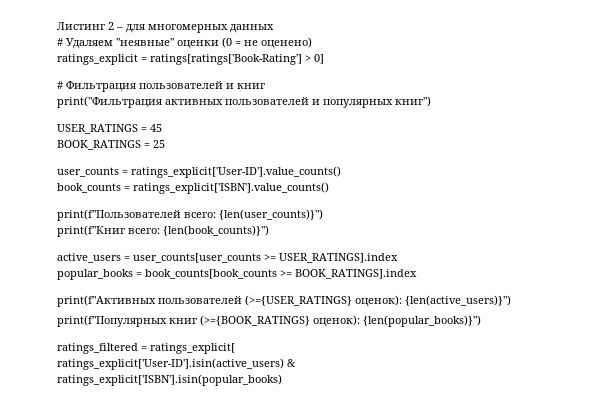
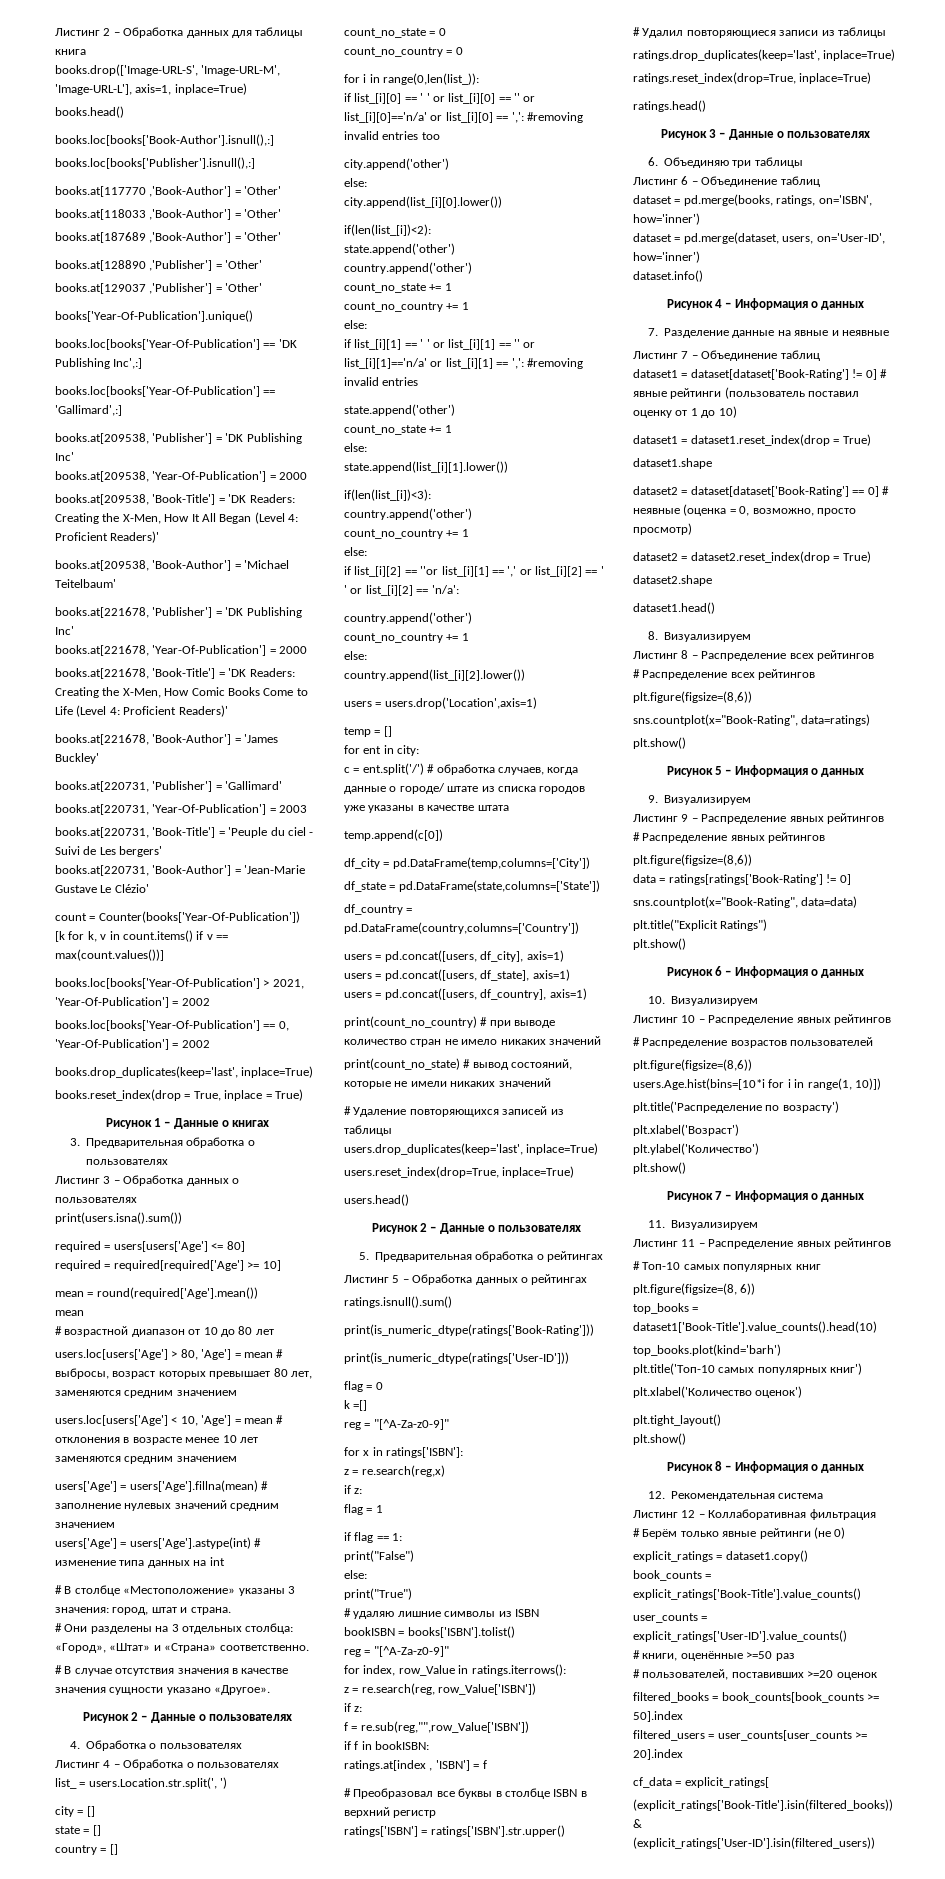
[126,24,274,33] [57,37,312,49] [57,54,138,65] для многомерных данных // # Удаляем "неявные" оценки (0 = не оценено) // ratings_explicit -> [123,27,304,38] [55,49,86,55] [55,64,281,76] [55,83,247,95] [55,106,124,118] [55,134,274,146] [55,157,255,169] [55,186,282,197] [55,209,282,220] [55,232,282,243] [55,260,263,271] [55,283,263,294] [55,310,253,322] [55,339,297,350] [55,358,143,369] [55,386,276,397] [55,405,122,416] [55,433,302,444] [55,452,74,461] [55,471,308,482] [55,494,295,505] [55,512,298,524] [55,531,160,543] [55,560,290,571] [55,579,116,588] [55,607,302,618] [55,626,74,635] [55,645,308,656] [55,668,295,679] [55,687,308,698] [55,705,228,717] [55,734,279,745] [55,753,99,764] [55,781,283,792] [55,804,308,815] [55,827,314,838] [55,846,163,857] [55,865,306,876] [55,884,149,893] [55,911,300,923] [55,930,228,942] [55,949,164,961] [55,978,304,989] [55,997,210,1008] [55,1020,289,1031] [55,1039,210,1050] [55,1066,314,1078] [55,1089,303,1101] [105,1118,270,1129] [69,1137,255,1148] [86,1159,169,1165] [55,1175,239,1186] [55,1197,137,1203] [55,1212,182,1224] [55,1241,245,1252] [55,1260,281,1271] [55,1287,258,1299] [55,1310,84,1316] [55,1326,274,1337] [55,1349,284,1360] [55,1368,312,1379] [55,1390,237,1398] [55,1415,284,1426] [55,1435,258,1445] [55,1456,237,1464] [55,1480,269,1492] [55,1500,280,1511] [55,1522,115,1528] [55,1537,262,1549] [55,1557,225,1568] [55,1585,295,1596] [55,1607,231,1615] [55,1623,294,1634] [55,1643,309,1653] [55,1665,289,1676] [55,1685,271,1695] [82,1712,293,1723] [69,1740,242,1751] [55,1759,279,1770] [55,1777,228,1789] [55,1806,95,1817] [55,1825,101,1836] [55,1844,118,1855] [344,28,446,38] [344,47,463,57] [344,73,480,85] [344,93,536,104] [344,112,583,123] [344,131,440,140] [344,158,449,170] [344,178,367,187] [344,196,502,208] [344,224,431,236] [344,243,455,255] [344,262,472,274] [344,283,452,293] [344,302,469,312] [344,320,367,329] [344,339,536,350] [344,358,583,369] [344,377,419,386] [344,404,455,416] [344,425,452,435] [344,443,367,452] [344,461,508,473] [344,489,431,501] [344,508,472,520] [344,529,469,539] [344,547,367,556] [344,566,604,577] [344,585,459,596] [344,612,472,624] [344,633,469,643] [344,651,367,660] [344,669,525,681] [344,697,537,709] [344,726,392,737] [344,745,420,756] [344,763,579,775] [344,783,586,794] [344,805,509,813] [344,829,443,841] [344,857,590,869] [344,880,600,892] [344,904,413,915] [344,922,579,934] [344,950,564,962] [344,969,570,981] [344,988,587,1000] [344,1016,556,1028] [344,1036,601,1047] [344,1058,573,1070] [344,1078,551,1089] [344,1106,564,1117] [344,1125,392,1136] [344,1143,599,1155] [344,1166,575,1178] [344,1194,409,1206] [371,1223,582,1234] [358,1251,604,1262] [344,1274,588,1285] [344,1296,452,1308] [344,1324,594,1336] [344,1352,569,1364] [344,1381,383,1392] [344,1400,368,1411] [344,1419,449,1430] [344,1447,464,1458] [344,1465,445,1477] [344,1485,363,1494] [344,1504,383,1515] [344,1532,403,1543] [344,1550,414,1562] [344,1570,367,1579] [344,1588,412,1600] [344,1608,539,1619] [344,1626,515,1638] [344,1646,449,1657] [344,1664,566,1676] [344,1683,537,1695] [344,1703,363,1712] [344,1721,529,1733] [344,1741,430,1750] [344,1760,487,1771] [344,1788,587,1799] [344,1807,437,1818] [344,1825,565,1837] [633,27,886,38] [633,49,896,61] [633,72,872,84] [633,100,706,112] [660,129,871,140] [647,157,803,168] [633,176,820,187] [633,194,872,206] [633,213,700,225] [633,232,885,244] [633,251,700,263] [633,270,703,282] [666,298,865,310] [647,328,889,338] [633,350,820,361] [633,369,887,380] [633,387,860,399] [633,406,737,418] [633,434,871,446] [633,458,712,469] [633,486,889,497] [633,504,856,516] [633,523,692,535] [633,551,871,563] [633,575,712,586] [633,602,715,614] [647,631,752,642] [633,650,874,661] [633,669,816,680] [633,691,752,703] [633,714,871,726] [633,737,686,749] [666,765,865,777] [647,795,752,805] [633,813,884,824] [633,832,826,843] [633,854,752,866] [633,874,656,883] Обработка данных для таблицы книга // books.drop(['Image-URL-S', 'Image-URL-M', 'Image-URL-L'], axis=1, inplace=True) // books.head() // books.loc[books['Book-Author'].isnull(),:] // books.loc[books['Publisher'].isnull(),:] // books.at[117770 ,'Book-Author'] = 'Other' // books.at[118033 ,'Book-Author'] = 'Other' // books.at[187689 ,'Book-Author'] = 'Other' // books.at[128890 ,'Publisher'] = 'Other' // books.at[129037 ,'Publisher'] = 'Other' // books['Year-Of-Publication'].unique() // books.loc[books['Year-Of-Publication'] == 'DK Publishing Inc',:] // books.loc[books['Year-Of-Publication'] == 'Gallimard',:] // books.at[209538, 'Publisher'] = 'DK Publishing Inc' // books.at[209538, 'Year-Of-Publication'] = 2000 // books.at[209538, 'Book-Title'] = 'DK Readers: Creating the X-Men, How It All Began (Level 4: Proficient Readers)' // books.at[209538, 'Book-Author'] = 'Michael Teitelbaum' // books.at[221678, 'Publisher'] = 'DK Publishing Inc' // books.at[221678, 'Year-Of-Publication'] = 2000 // books.at[221678, 'Book-Title'] = 'DK Readers: Creating the X-Men, How Comic Books Come to Life (Level 4: Proficient Readers)' // books.at[221678, 'Book-Author'] = 'James Buckley' // books.at[220731, 'Publisher'] = 'Gallimard' // books.at[220731, 'Year-Of-Publication'] = 2003 // books.at[220731, 'Book-Title'] = 'Peuple du ciel - Suivi de Les bergers' // books.at[220731, 'Book-Author'] = 'Jean-Marie Gustave Le Clézio' // count = Counter(books['Year-Of-Publication']) // [k for k, v in count.items() if v == max(count.values())] // books.loc[books['Year-Of-Publication'] > 2021, 'Year-Of-Publication'] = 2002 // books.loc[books['Year-Of-Publication'] == 0, 'Year-Of-Publication'] = 2002 // books.drop_duplicates(keep='last', inplace=True) // books.reset_index(drop = True, inplace = True) // Рисунок 1 – Данные о книгах // 3. Предварительная обработка о пользователях // Листинг 3 – Обработка данных о пользователях // print(users.isna().sum()) // required = users[users['Age'] <= 80] // required = required[required['Age'] >= 10] // mean = round(required['Age'].mean()) // mean // # возрастной диапазон от 10 до 80 лет // users.loc[users['Age'] > 80, 'Age'] = mean # выбросы, возраст которых превышает 80 лет, заменяются средним значением // users.loc[users['Age'] < 10, 'Age'] = mean # отклонения в возрасте менее 10 лет заменяются средним значением // users['Age'] = users['Age'].fillna(mean) # заполнение нулевых значений средним значением // users['Age'] = users['Age'].astype(int) # изменение типа данных на int // # В столбце «Местоположение» указаны 3 значения: город, штат и страна. // # Они разделены на 3 отдельных столбца: «Город», «Штат» и «Страна» соответственно. // # В случае отсутствия значения в качестве значения сущности указано «Другое». // Рисунок 2 – Данные о пользователях // 4. Обработка о пользователях // Листинг 4 – Обработка о пользователях // list_ = users.Location.str.split(', ') // city = [] // state = [] // country = [] // count_no_state = 0 // count_no_country = 0 // for i in range(0,len(list_)): // if list_[i][0] == ' ' or list_[i][0] == '' or list_[i][0]=='n/a' or list_[i][0] == ',': #removing invalid entries too // city.append('other') // else: // city.append(list_[i][0].lower()) // if(len(list_[i])<2): // state.append('other') // country.append('other') // count_no_state += 1 // count_no_country += 1 // else: // if list_[i][1] == ' ' or list_[i][1] == '' or list_[i][1]=='n/a' or list_[i][1] == ',': #removing invalid entries // state.append('other') // count_no_state += 1 // else: // state.append(list_[i][1].lower()) // if(len(list_[i])<3): // country.append('other') // count_no_country += 1 // else: // if list_[i][2] == ''or list_[i][1] == ',' or list_[i][2] == ' ' or list_[i][2] == 'n/a': // country.append('other') // count_no_country += 1 // else: // country.append(list_[i][2].lower()) // users = users.drop('Location',axis=1) // temp = [] // for ent in city: // c = ent.split('/') # обработка случаев, когда данные о городе/ штате из списка городов уже указаны в качестве штата // temp.append(c[0]) // df_city = pd.DataFrame(temp,columns=['City']) // df_state = pd.DataFrame(state,columns=['State']) // df_country = pd.DataFrame(country,columns=['Country']) // users = pd.concat([users, df_city], axis=1) // users = pd.concat([users, df_state], axis=1) // users = pd.concat([users, df_country], axis=1) // print(count_no_country) # при выводе количество стран не имело никаких значений // print(count_no_state) # вывод состояний, которые не имели никаких значений // # Удаление повторяющихся записей из таблицы // users.drop_duplicates(keep='last', inplace=True) // users.reset_index(drop=True, inplace=True) // users.head() // Рисунок 2 – Данные о пользователях // 5. Предварительная обработка о рейтингах // Листинг 5 – Обработка данных о рейтингах // ratings.isnull().sum() // print(is_numeric_dtype(ratings['Book-Rating'])) // print(is_numeric_dtype(ratings['User-ID'])) // flag = 0 // k =[] // reg = "[^A-Za-z0-9]" // for x in ratings['ISBN']: // z = re.search(reg,x) // if z: // flag = 1 // if flag == 1: // print("False") // else: // print("True") // # удаляю лишние символы из ISBN // bookISBN = books['ISBN'].tolist() // reg = "[^A-Za-z0-9]" // for index, row_Value in ratings.iterrows(): // z = re.search(reg, row_Value['ISBN']) // if z: // f = re.sub(reg,"",row_Value['ISBN']) // if f in bookISBN: // ratings.at[index , 'ISBN'] = f // # Преобразовал все буквы в столбце ISBN в верхний регистр // ratings['ISBN'] = ratings['ISBN'].str.upper() // # Удалил повторяющиеся записи из таблицы // ratings.drop_duplicates(keep='last', inplace=True) // ratings.reset_index(drop=True, inplace=True) // ratings.head() // Рисунок 3 – Данные о пользователях // 6. Объединяю три таблицы // Листинг 6 – Объединение таблиц // dataset = pd.merge(books, ratings, on='ISBN', how='inner') // dataset = pd.merge(dataset, users, on='User-ID', how='inner') // dataset.info() // Рисунок 4 – Информация о данных // 7. Разделение данные на явные и неявные // Листинг 7 – Объединение таблиц // dataset1 = dataset[dataset['Book-Rating'] != 0] # явные рейтинги (пользователь поставил оценку от 1 до 10) // dataset1 = dataset1.reset_index(drop = True) // dataset1.shape // dataset2 = dataset[dataset['Book-Rating'] == 0] # неявные (оценка = 0, возможно, просто просмотр) // dataset2 = dataset2.reset_index(drop = True) // dataset2.shape // dataset1.head() // 8. Визуализируем // Листинг 8 – Распределение всех рейтингов // # Распределение всех рейтингов // plt.figure(figsize=(8,6)) // sns.countplot(x="Book-Rating", data=ratings) // plt.show() // Рисунок 5 – Информация о данных // 9. Визуализируем // Листинг 9 – Распределение явных рейтингов // # Распределение явных рейтингов // plt.figure(figsize=(8,6)) // data
[305,54,324,64] [57,81,265,92] [57,96,431,108] [57,124,162,134] [57,140,165,150] [57,166,341,178] [57,182,329,194] [57,209,323,221] [57,225,269,237] [57,253,398,263] [57,269,417,280] [57,295,511,307] [57,315,481,327] [57,343,235,354] [57,358,284,370] > 0] // # Фильтрация пользователей и книг // print("Фильтрация активных пользователей и популярных книг") // USER_RATINGS = 45 // BOOK_RATINGS = 25 // user_counts = ratings_explicit['User-ID'].value_counts() // book_counts = ratings_explicit['ISBN'].value_counts() // print(f"Пользователей всего: {len(user_counts)}") // print(f"Книг всего: {len(book_counts)}") // active_users = user_counts[user_counts >= USER_RATINGS].index // popular_books = book_counts[book_counts >= BOOK_RATINGS].index // print(f"Активных пользователей (>={USER_RATINGS} оценок): {len(active_users)}") // print(f"Популярных книг (>={BOOK_RATINGS} оценок): {len(popular_books)}") // ratings_filtered = ratings_explicit[ // ratings_explicit['User-ID'].isin(active_users) -> [826,874,851,885] [633,896,858,908] [633,919,768,931] [633,938,686,950] [666,966,865,978] [647,996,759,1006] [633,1014,891,1025] [633,1037,874,1048] [633,1059,752,1071] [633,1078,881,1090] [633,1101,839,1113] [633,1124,739,1136] [633,1143,759,1155] [633,1162,686,1174] [666,1190,865,1202] [647,1220,759,1230] [633,1238,891,1249] [633,1261,821,1272] [633,1283,756,1295] [633,1303,699,1314] [633,1321,877,1333] [633,1344,781,1356] [633,1363,863,1375] [633,1386,803,1398] [633,1414,721,1426] [633,1433,686,1445] [666,1461,865,1473] [647,1491,824,1501] [633,1509,876,1520] [633,1527,846,1539] [633,1550,808,1562] [633,1570,712,1581] [633,1588,861,1600] [633,1613,708,1623] [633,1630,847,1642] [633,1650,795,1661] [633,1669,877,1680] [633,1692,880,1703] [633,1711,683,1722] [633,1730,868,1741] [633,1749,683,1760] [633,1777,769,1788] [633,1799,893,1811] != 0] // sns.countplot(x="Book-Rating", data=data) // plt.title("Explicit Ratings") // plt.show() // Рисунок 6 – Информация о данных // 10. Визуализируем // Листинг 10 – Распределение явных рейтингов // # Распределение возрастов пользователей // plt.figure(figsize=(8,6)) // users.Age.hist(bins=[10*i for i in range(1, 10)]) // plt.title('Распределение по возрасту') // plt.xlabel('Возраст') // plt.ylabel('Количество') // plt.show() // Рисунок 7 – Информация о данных // 11. Визуализируем // Листинг 11 – Распределение явных рейтингов // # Топ-10 самых популярных книг // plt.figure(figsize=(8, 6)) // top_books = dataset1['Book-Title'].value_counts().head(10) // top_books.plot(kind='barh') // plt.title('Топ-10 самых популярных книг') // plt.xlabel('Количество оценок') // plt.tight_layout() // plt.show() // Рисунок 8 – Информация о данных // 12. Рекомендательная система // Листинг 12 – Коллаборативная фильтрация // # Берём только явные рейтинги (не 0) // explicit_ratings = dataset1.copy() // book_counts = explicit_ratings['Book-Title'].value_counts() // user_counts = explicit_ratings['User-ID'].value_counts() // # книги, оценённые >=50 раз // # пользователей, поставивших >=20 оценок // filtered_books = book_counts[book_counts >= 50].index // filtered_users = user_counts[user_counts >= 20].index // cf_data = explicit_ratings[ // (explicit_ratings['Book-Title'].isin(filtered_books))
[57,374,282,386] ratings_explicit['ISBN'].isin(popular_books) -> [633,1837,875,1849] (explicit_ratings['User-ID'].isin(filtered_users))

